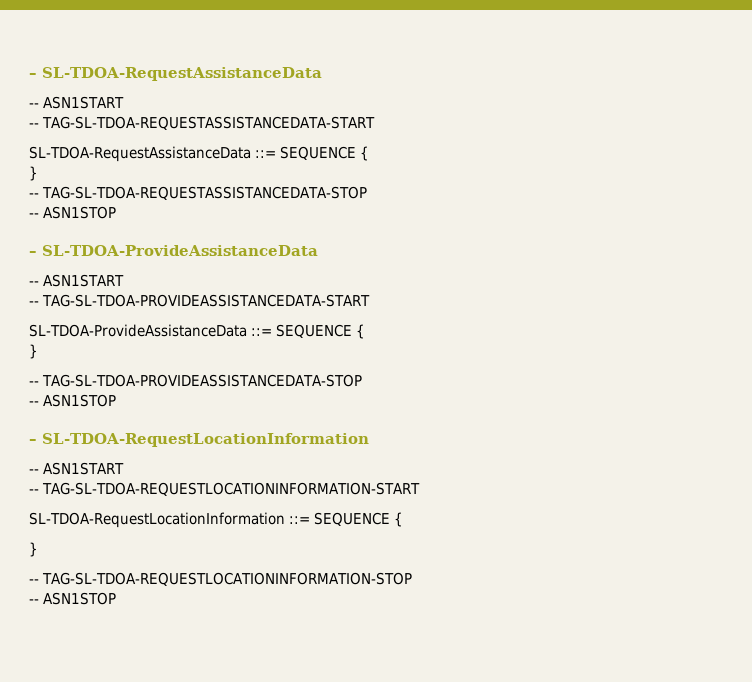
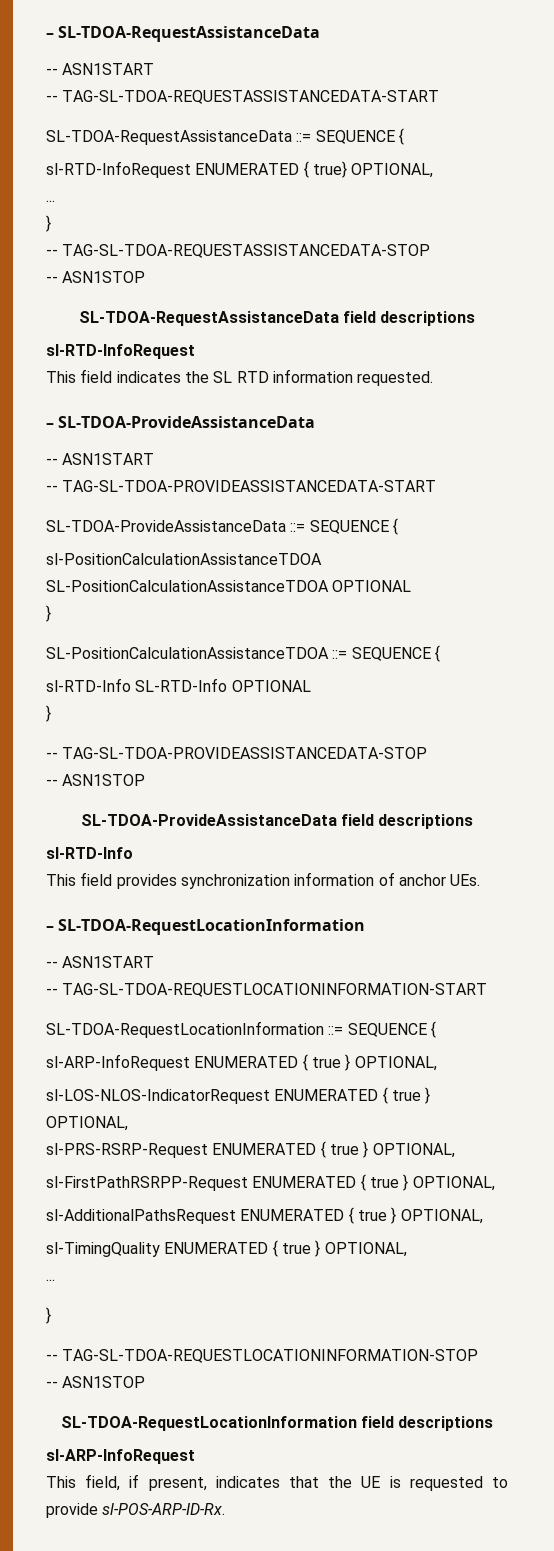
(370, 153) none -> [46,161,434,178] [46,200,55,202] // sl-RTD-InfoRequest ENUMERATED { true} OPTIONAL, // ...
(117, 212) none -> [78,311,476,326] [46,344,195,359] [46,369,434,386] // SL-TDOA-RequestAssistanceData field descriptions // sl-RTD-InfoRequest // This field indicates the SL RTD information requested.
(366, 331) none -> [46,553,322,565] [46,580,412,592] [46,605,51,622] [46,645,440,662] [46,678,311,692] // sl-PositionCalculationAssistanceTDOA SL-PositionCalculationAssistanceTDOA OPTIONAL // } // SL-PositionCalculationAssistanceTDOA ::= SEQUENCE { // sl-RTD-Info SL-RTD-Info OPTIONAL
(117, 400) none -> [80,814,474,829] [46,847,133,859] [46,872,481,889] // SL-TDOA-ProvideAssistanceData field descriptions // sl-RTD-Info // This field provides synchronization information of anchor UEs.
(404, 519) none -> [46,1054,437,1071] [46,1087,431,1104] [46,1116,128,1131] [46,1141,455,1158] [46,1174,495,1191] [46,1207,483,1224] [46,1240,407,1257] [46,1279,55,1281] // sl-ARP-InfoRequest ENUMERATED { true } OPTIONAL, // sl-LOS-NLOS-IndicatorRequest ENUMERATED { true } OPTIONAL, // sl-PRS-RSRP-Request ENUMERATED { true } OPTIONAL, // sl-FirstPathRSRPP-Request ENUMERATED { true } OPTIONAL, // sl-AdditionalPathsRequest ENUMERATED { true } OPTIONAL, // sl-TimingQuality ENUMERATED { true } OPTIONAL, // ...
(117, 598) none -> [60,1416,494,1431] [46,1449,195,1464] [46,1474,508,1491] [46,1503,226,1518] // SL-TDOA-RequestLocationInformation field descriptions // sl-ARP-InfoRequest // This field, if present, indicates that the UE is requested to provide sl-POS-ARP-ID-Rx.

